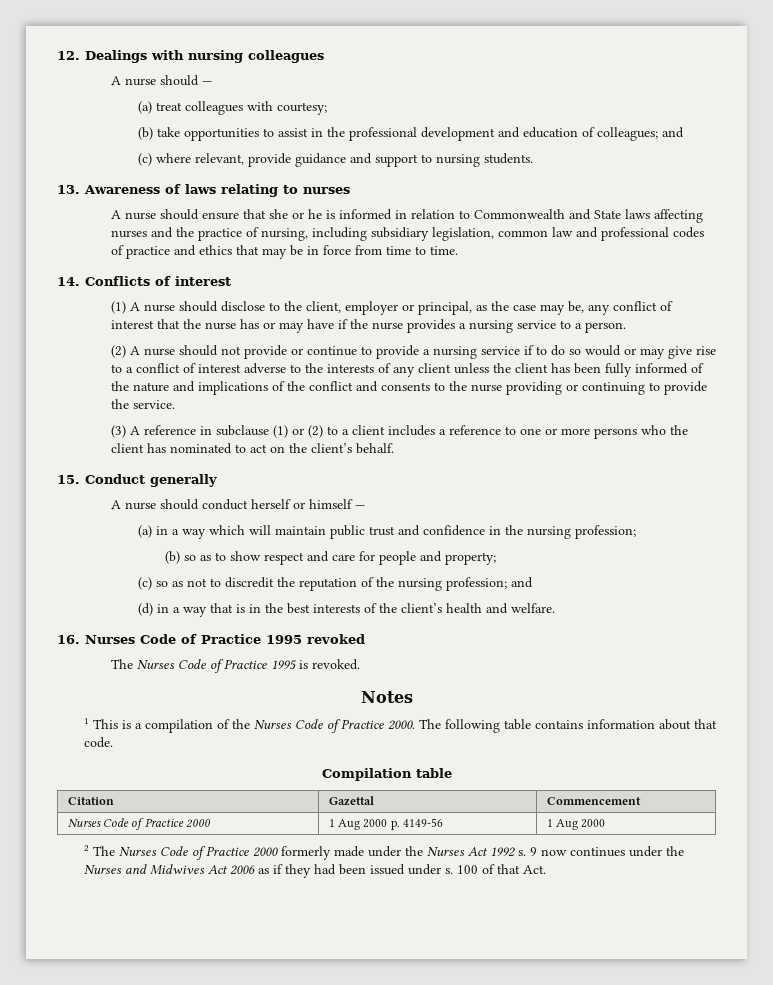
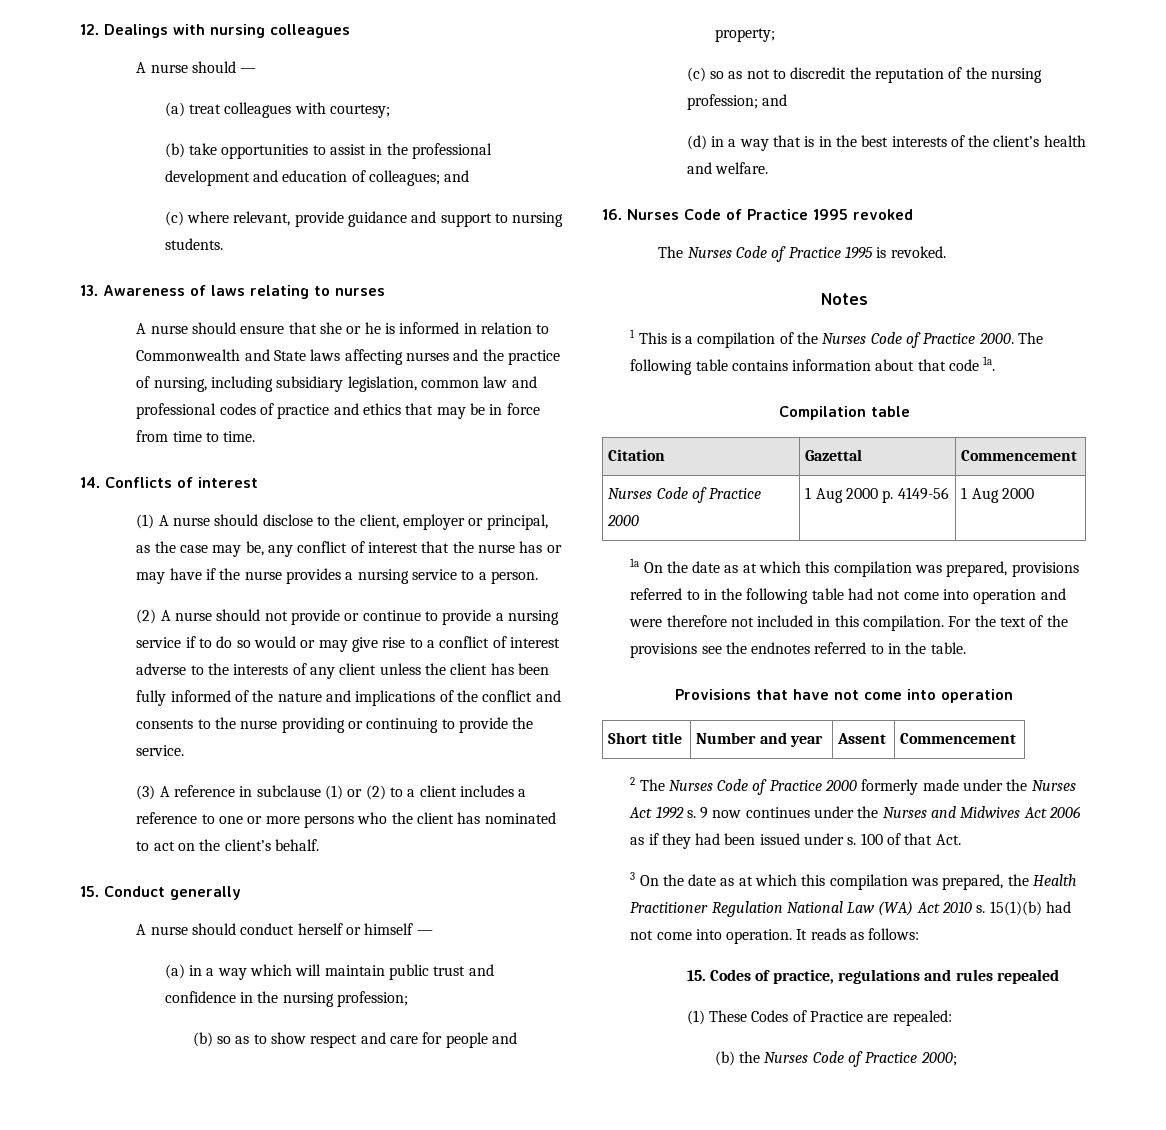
[83,737,113,748] code. -> [949,356,996,371] code 1a.
(606, 823) none -> [630,558,1079,577] [630,588,1066,604] [629,615,1068,631] [630,642,966,658] [675,689,1013,703] [608,732,682,744] [696,732,824,747] [837,733,887,744] [900,733,1017,744] // 1a On the date as at which this compilation was prepared, provisions referred to in the following table had not come into operation and were therefore not included in this compilation. For the text of the provisions see the endnotes referred to in the table. // Provisions that have not come into operation // Short title | Number and year | Assent | Commencement
(546, 869) none -> [630,872,1077,890] [630,901,1072,917] [630,928,920,944] [686,969,1059,984] [686,1010,952,1026] [714,1051,957,1067] // 3 On the date as at which this compilation was prepared, the Health Practitioner Regulation National Law (WA) Act 2010 s. 15(1)(b) had not come into operation. It reads as follows: // 15. Codes of practice, regulations and rules repealed // (1) These Codes of Practice are repealed: // (b) the Nurses Code of Practice 2000;

